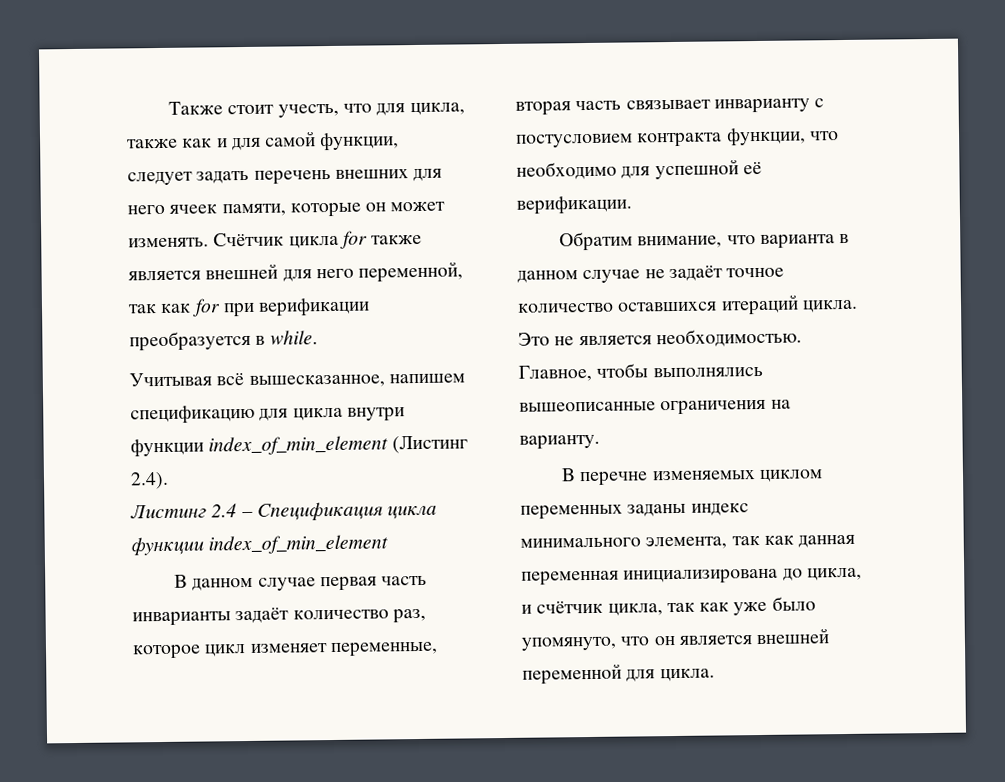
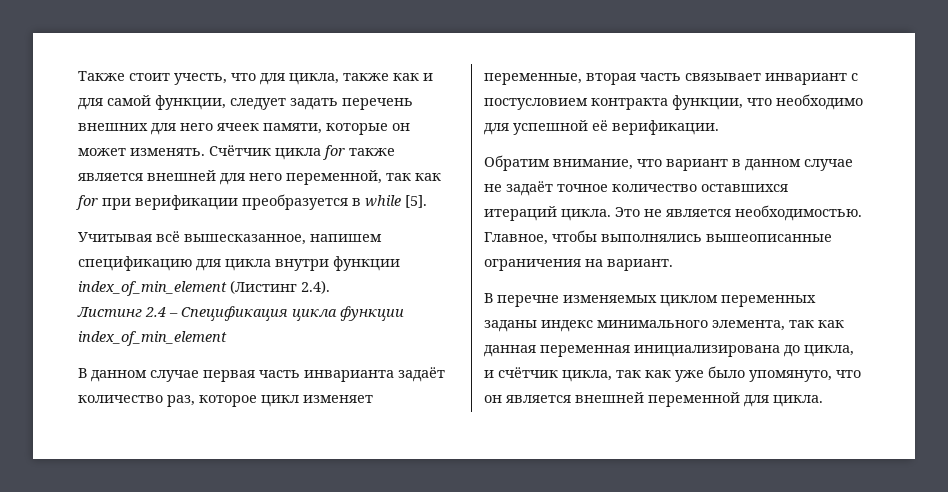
[269,330,318,345] while. -> [365,195,427,208] while [5].
[132,611,231,627] инварианты -> [304,370,394,382] инварианта
[713,98,810,114] инварианту -> [765,73,847,85] инвариант
[759,234,835,249] варианта -> [666,159,728,171] вариант
[519,434,600,450] варианту. -> [607,259,673,271] вариант.

